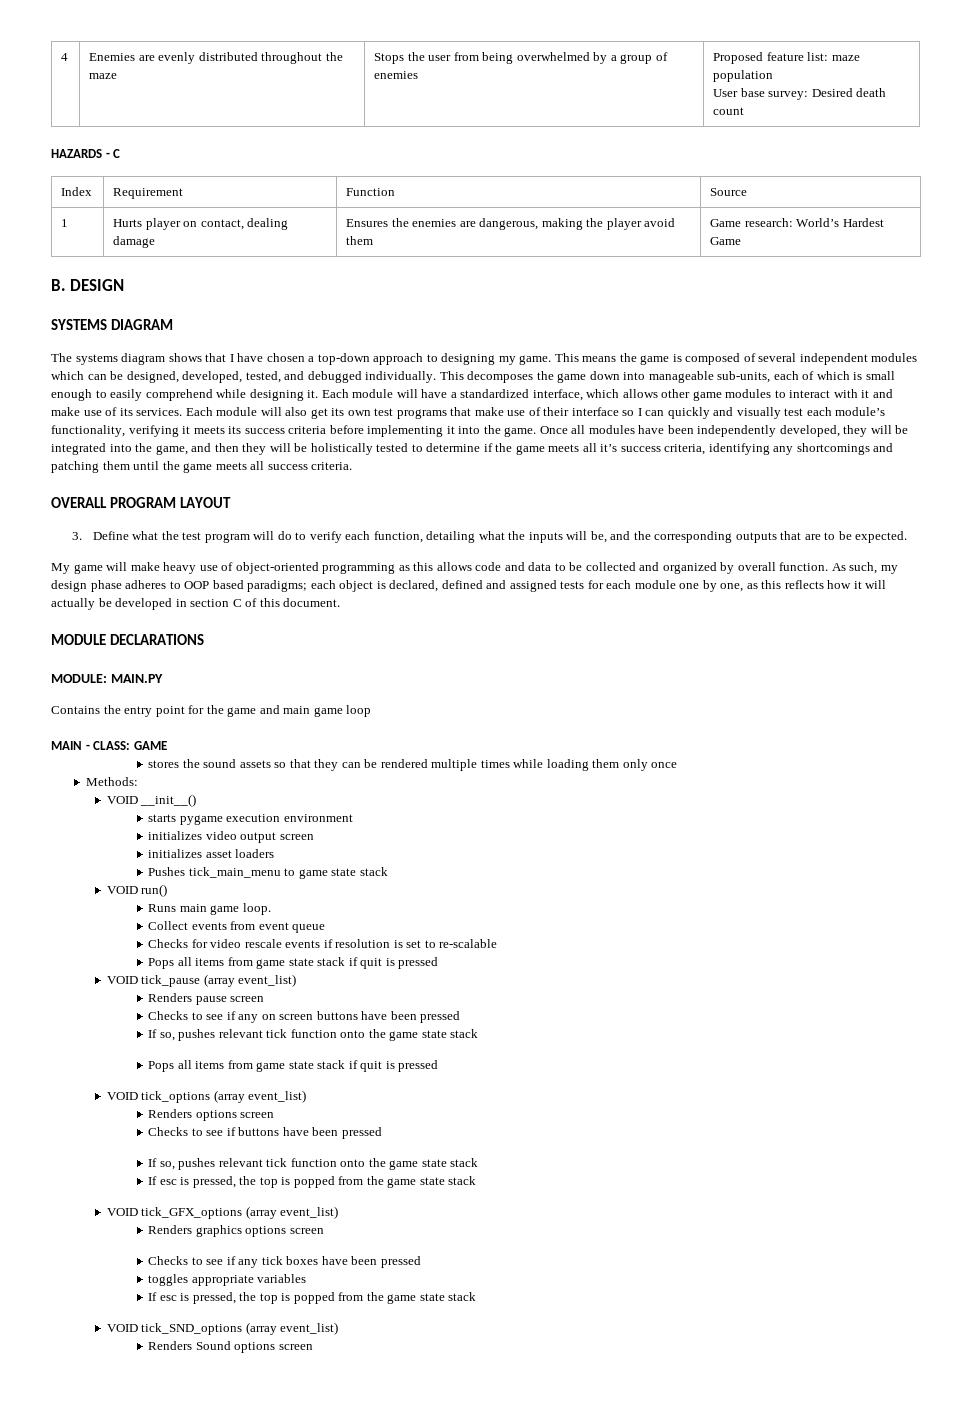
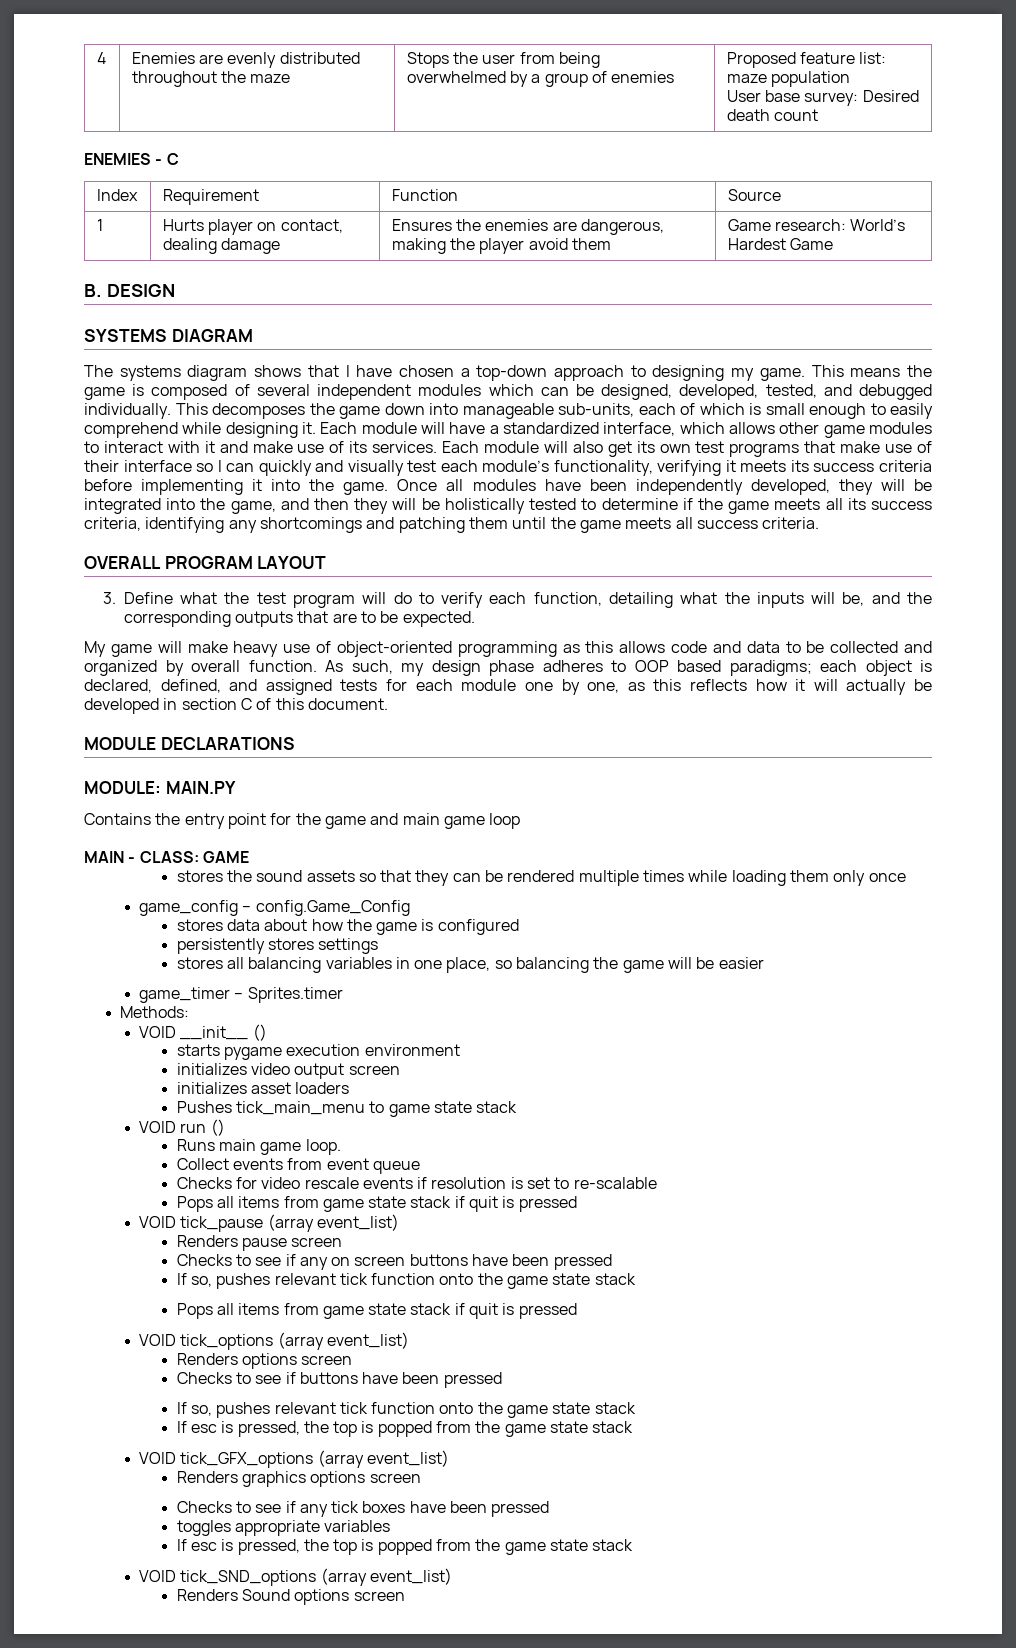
[51,149,102,158] HAZARDS -> [84,153,151,165] ENEMIES
[600,444,618,452] it’s -> [847,498,866,510] its
[441,580,483,589] defined -> [160,679,221,693] defined,
(678, 765) none -> [139,900,410,916] [176,919,519,935] [176,938,379,954] [176,957,764,973] [139,987,343,1003] // game_config – config.Game_Config // stores data about how the game is configured // persistently stores settings // stores all balancing variables in one place, so balancing the game will be easier // game_timer – Sprites.timer
[140,794,197,807] __init__() -> [180,1024,267,1041] __init__ ()
[141,884,168,897] run() -> [180,1119,225,1136] run ()

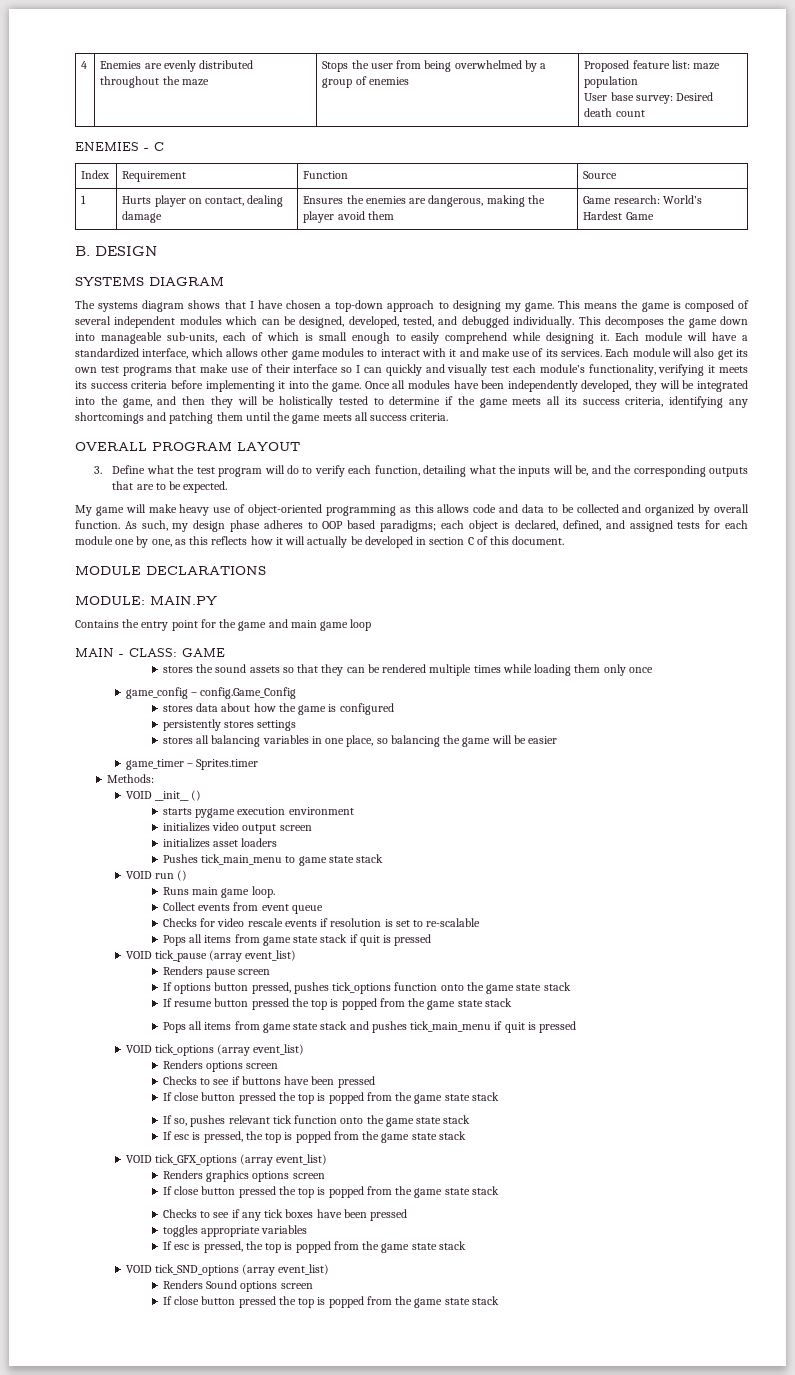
[176,1254,612,1270] [176,1273,474,1289] Checks to see if any on screen buttons have been pressed // If so, pushes relevant tick function onto -> [162,982,571,994] [162,998,405,1010] If options button pressed, pushes tick_options function onto the game state stack // If resume button pressed the top is popped from
(452, 1309) none -> [349,1021,492,1033] and pushes tick_main_menu
(502, 1380) none -> [162,1092,499,1104] // If close button pressed the top is popped from the game state stack
(421, 1478) none -> [162,1186,499,1198] // If close button pressed the top is popped from the game state stack
(405, 1596) none -> [162,1296,499,1308] // If close button pressed the top is popped from the game state stack

